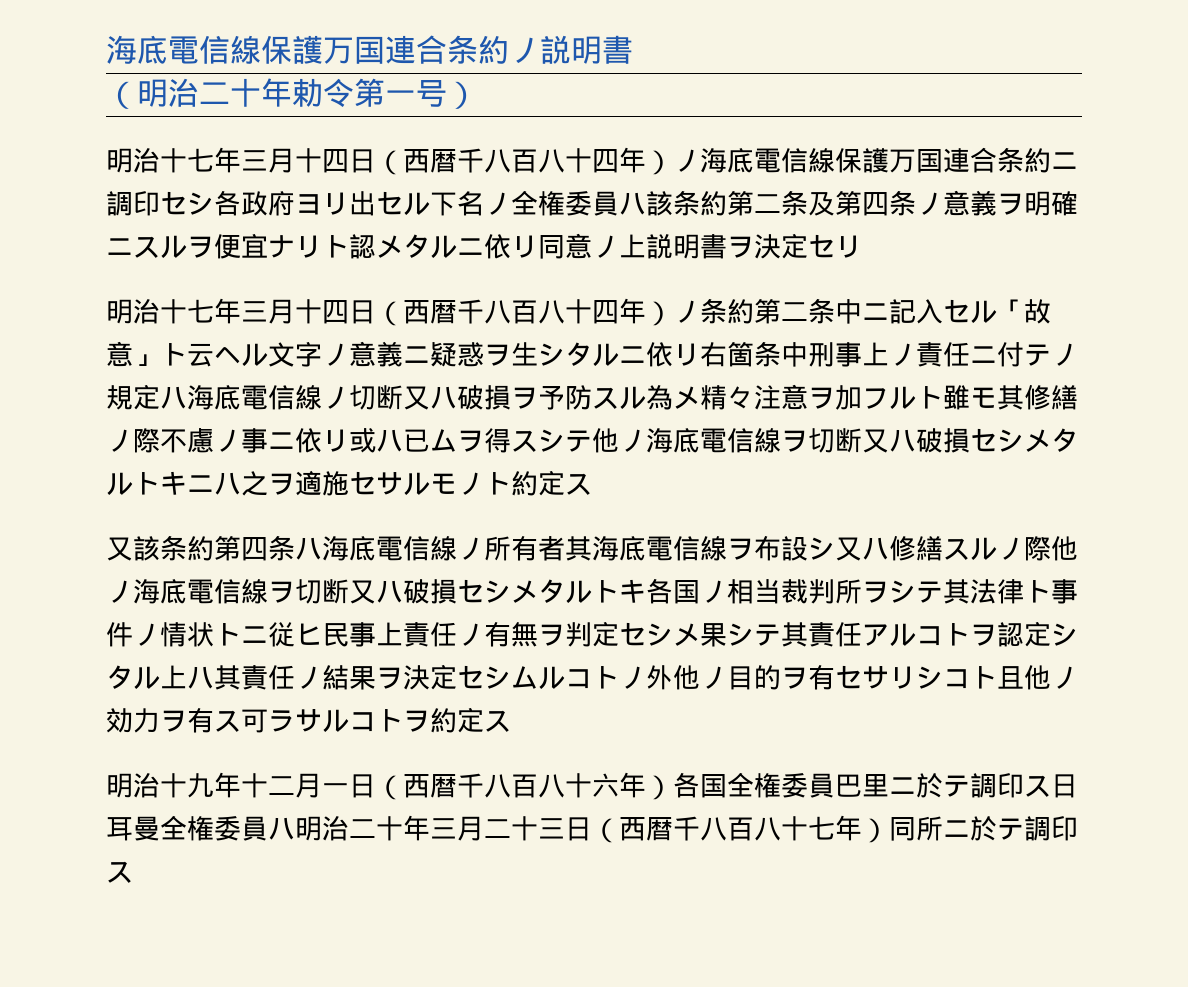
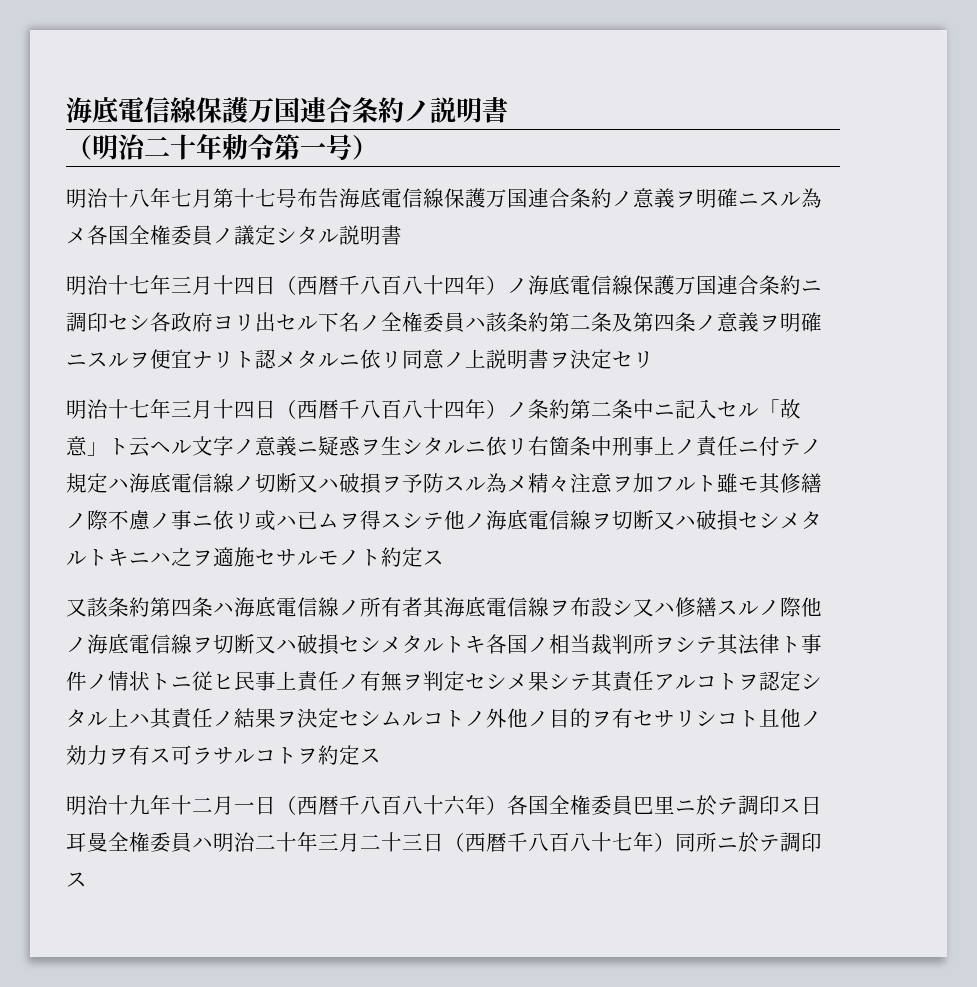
(478, 95) none -> [66,188,822,208] [66,225,402,246] // 明治十八年七月第十七号布告海底電信線保護万国連合条約ノ意義ヲ明確ニスル為メ各国全権委員ノ議定シタル説明書

